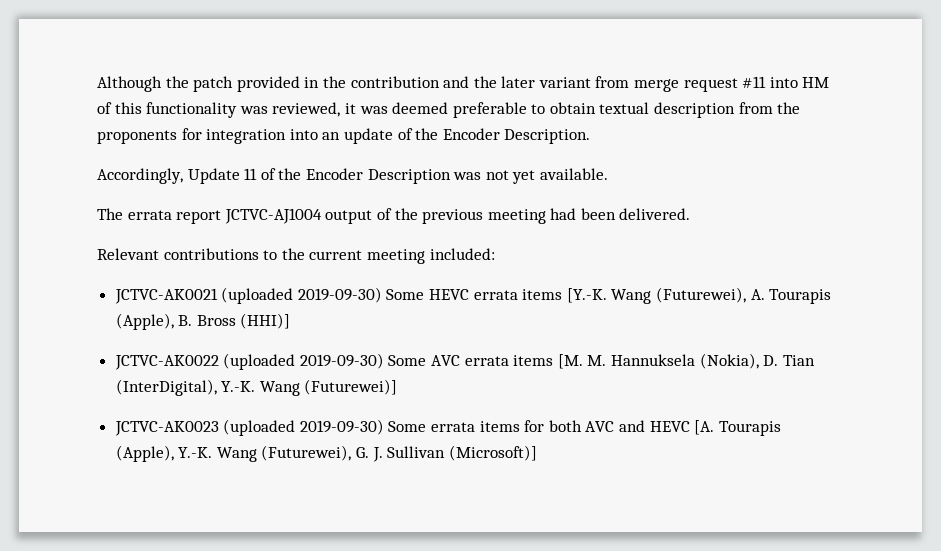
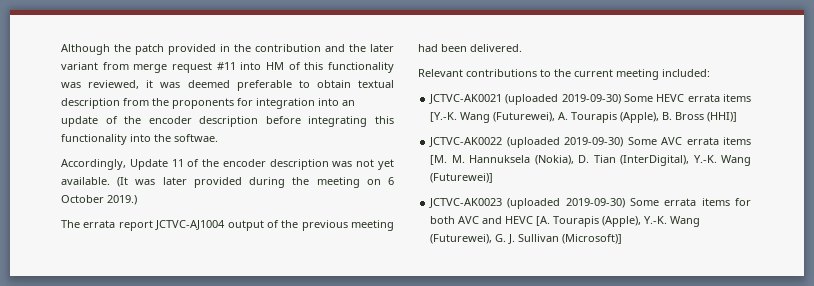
[442,128,591,144] Encoder Description. -> [148,116,394,127] [61,134,218,145] encoder description before integrating this functionality into the softwae.
[305,168,451,184] Encoder Description -> [222,159,329,170] encoder description
(608, 174) none -> [117,177,395,188] [61,195,137,205] (It was later provided during the meeting on 6 October 2019.)

